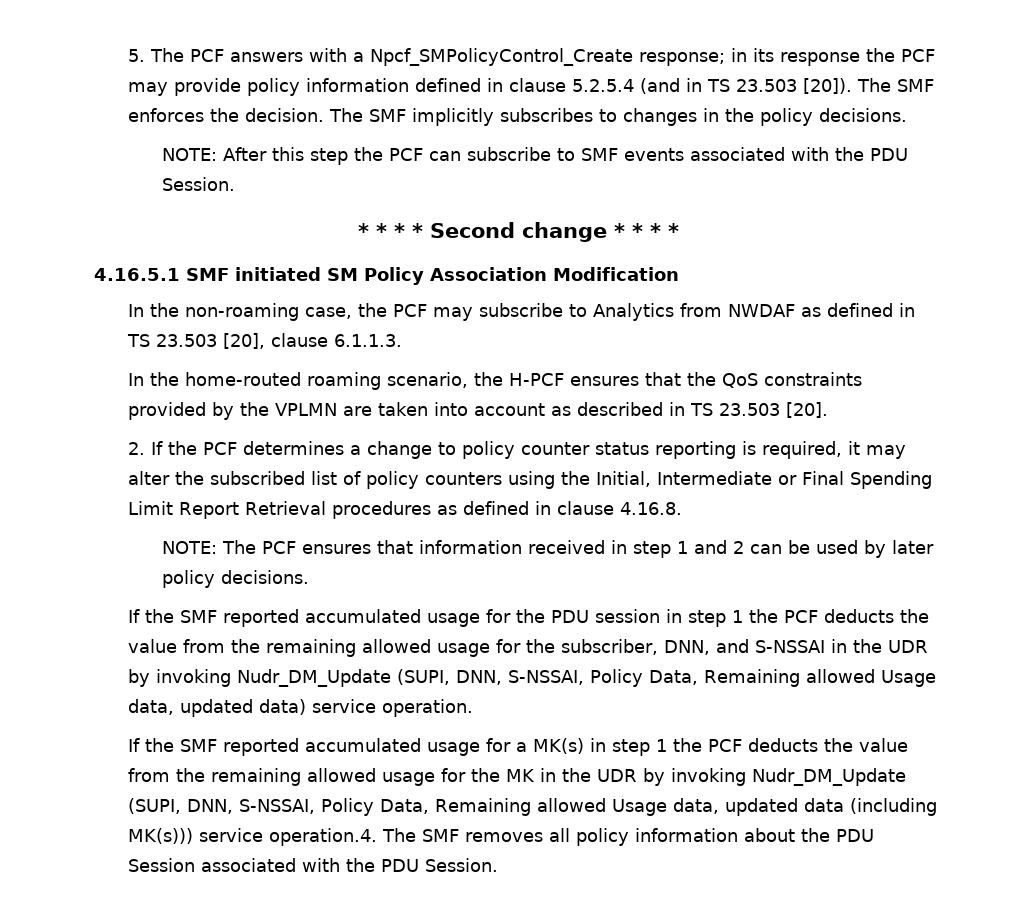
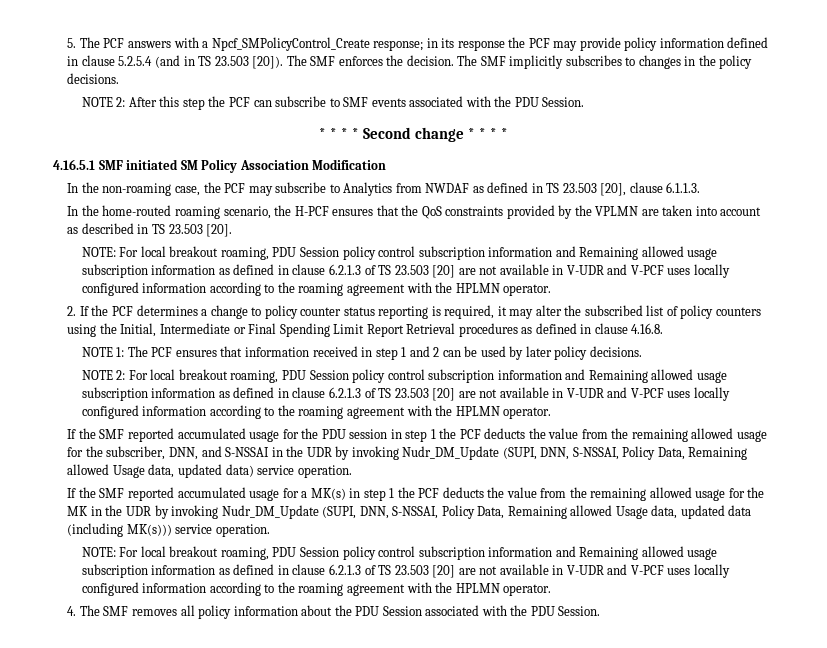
[162,148,218,161] NOTE: -> [81,97,126,107] NOTE 2:
(829, 410) none -> [81,246,718,260] [81,264,730,278] [81,282,552,296] // NOTE: For local breakout roaming, PDU Session policy control subscription information and Remaining allowed usage subscription information as defined in clause 6.2.1.3 of TS 23.503 [20] are not available in V-UDR and V-PCF uses locally configured information according to the roaming agreement with the HPLMN operator.
[162,541,218,554] NOTE: -> [81,347,125,357] NOTE 1:
(310, 577) none -> [81,369,727,383] [81,387,730,401] [81,405,552,419] // NOTE 2: For local breakout roaming, PDU Session policy control subscription information and Remaining allowed usage subscription information as defined in clause 6.2.1.3 of TS 23.503 [20] are not available in V-UDR and V-PCF uses locally configured information according to the roaming agreement with the HPLMN operator.
[269,828,378,846] operation.4. -> [215,524,270,537] [81,546,718,560] [81,564,730,578] [81,582,552,596] [67,606,77,616] operation. // NOTE: For local breakout roaming, PDU Session policy control subscription information and Remaining allowed usage subscription information as defined in clause 6.2.1.3 of TS 23.503 [20] are not available in V-UDR and V-PCF uses locally configured information according to the roaming agreement with the HPLMN operator. // 4.

